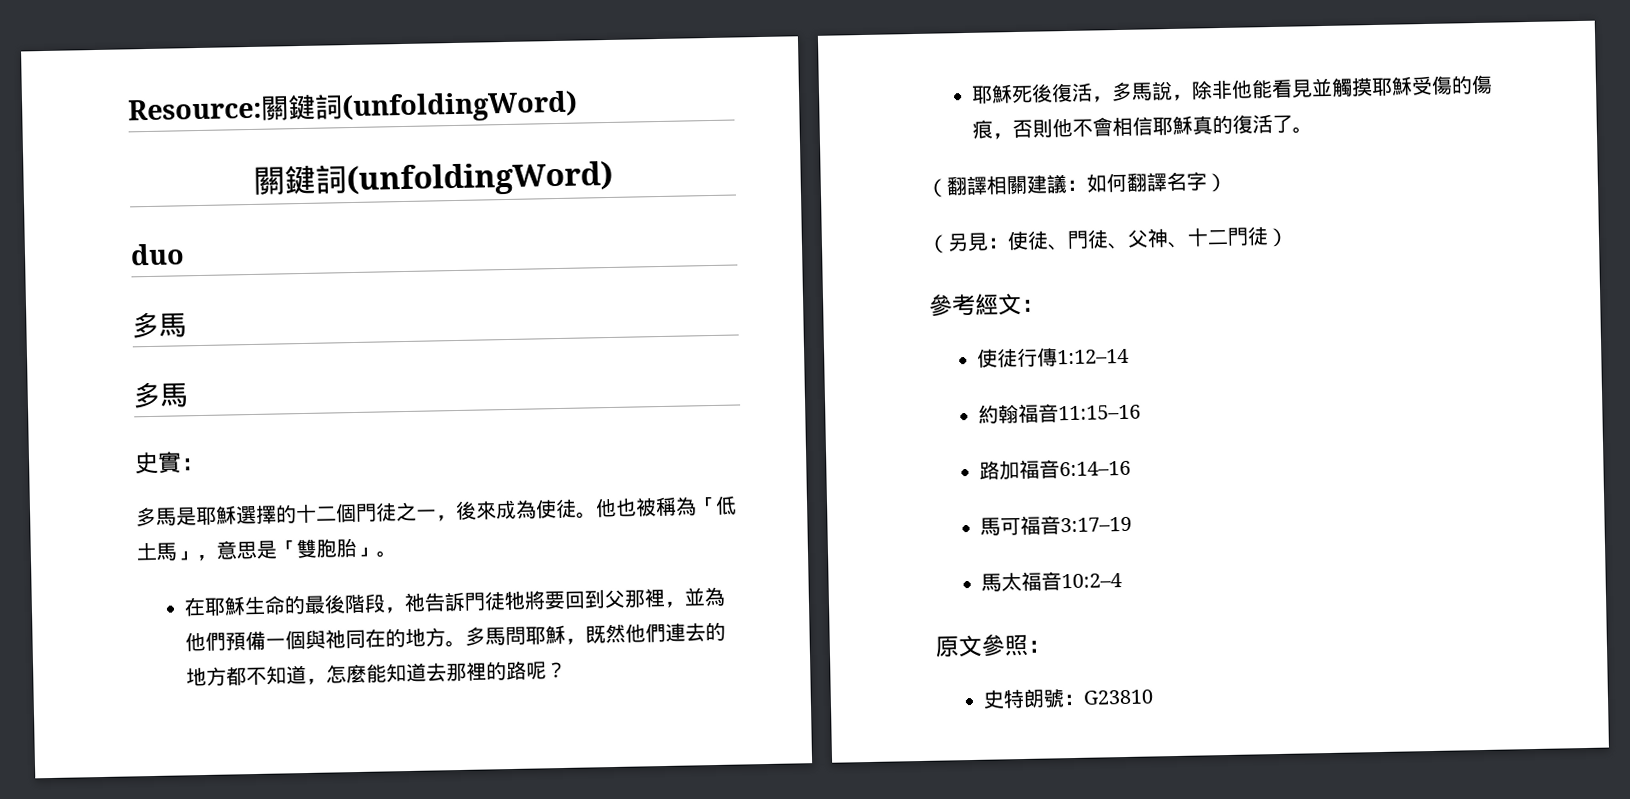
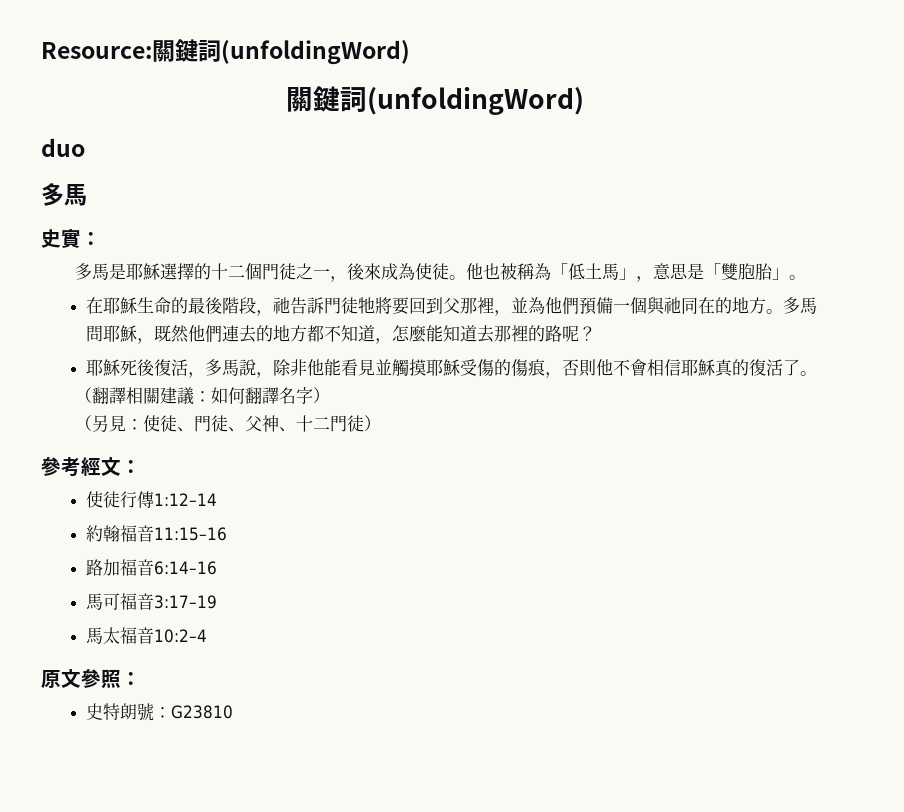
[133,381,189,409] // 多馬 -> (87, 195) none

